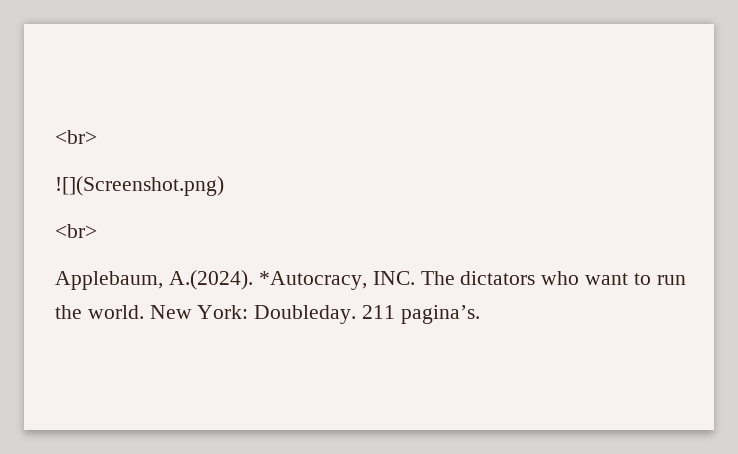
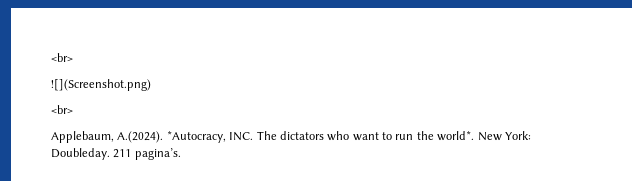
[87,305,144,319] world. -> [437,131,475,141] world*.

